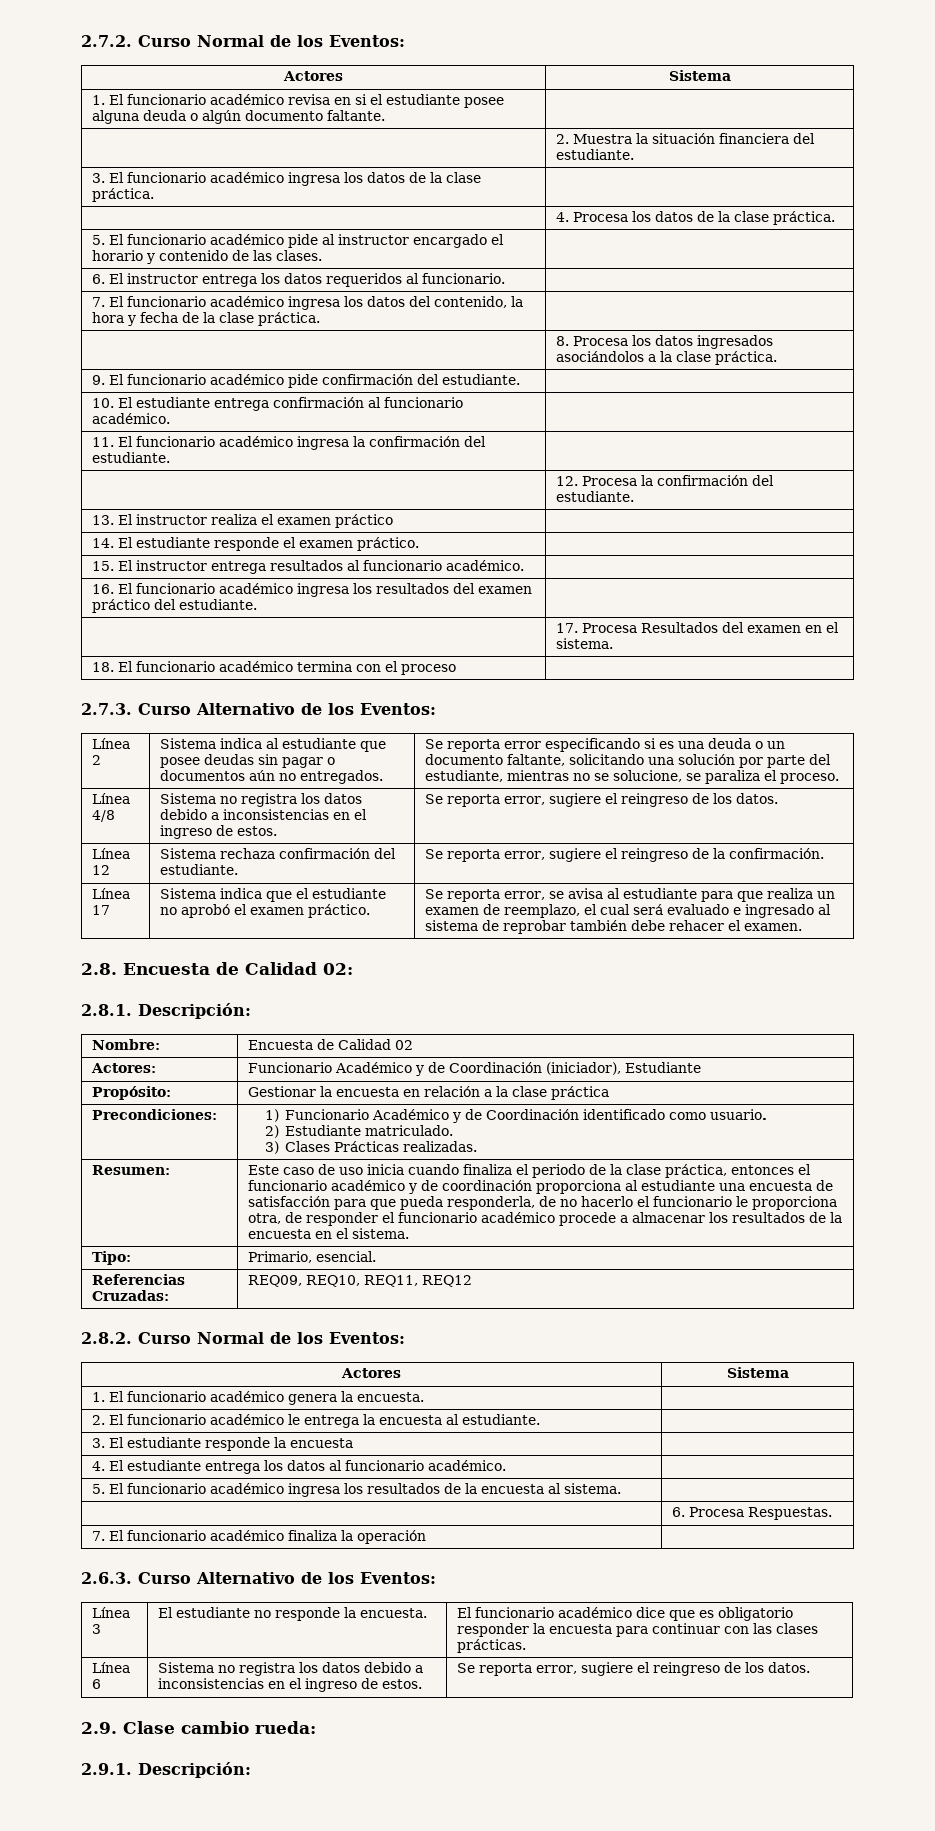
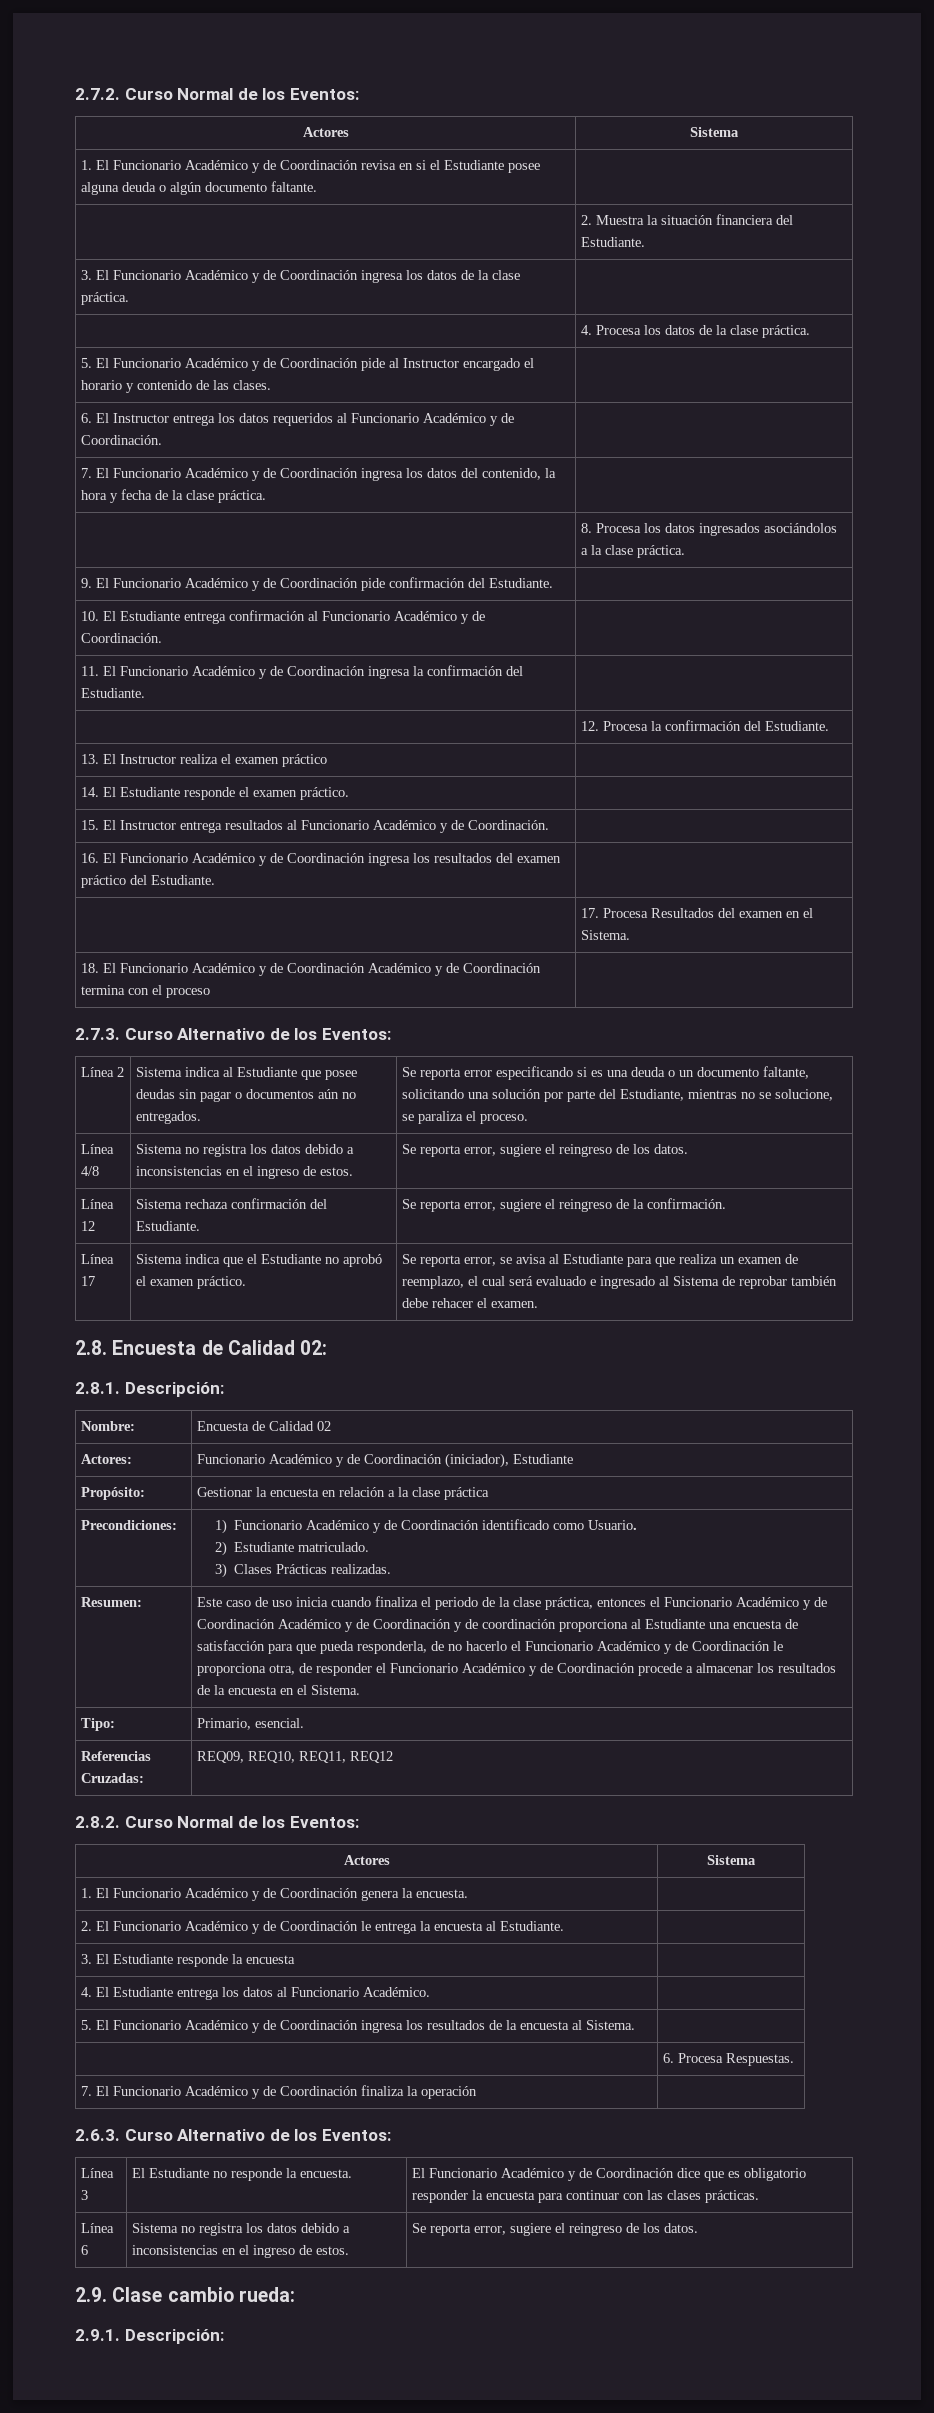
[127,94,285,105] funcionario académico -> [113,160,359,173] Funcionario Académico y de Coordinación
[386,94,461,105] estudiante -> [444,160,505,170] Estudiante
[556,149,635,160] [92,172,285,183] estudiante. // 3. El funcionario académico -> [581,237,646,247] [81,270,359,283] Estudiante. // 3. El Funcionario Académico y de Coordinación
[127,234,285,245] funcionario académico -> [113,358,359,371] Funcionario Académico y de Coordinación
[338,234,410,245] instructor -> [403,358,460,368] Instructor
[127,273,199,284] instructor -> [113,413,170,423] Instructor
[422,273,506,284] [92,296,285,307] funcionario. | // 7. El funcionario académico -> [351,413,515,426] [81,435,163,445] [81,468,359,481] Funcionario Académico y de Coordinación. | // 7. El Funcionario Académico y de Coordinación
[127,374,285,385] funcionario académico -> [113,578,359,591] Funcionario Académico y de Coordinación
[442,374,521,385] estudiante. -> [489,578,554,588] Estudiante.
[136,397,211,408] estudiante -> [120,611,181,621] Estudiante
[384,397,464,408] [92,413,171,424] [92,436,294,447] funcionario académico. | // 11. El funcionario académico -> [322,611,486,624] [81,633,163,643] [81,666,366,679] Funcionario Académico y de Coordinación. | // 11. El Funcionario Académico y de Coordinación
[92,452,171,463] estudiante. -> [81,688,146,698] Estudiante.
[556,491,635,502] estudiante. -> [765,721,830,731] Estudiante.
[136,514,208,525] instructor -> [120,754,177,764] Instructor
[136,537,211,548] estudiante -> [120,787,181,797] Estudiante
[136,560,208,571] instructor -> [120,820,177,830] Instructor
[363,560,525,571] [92,583,294,594] funcionario académico. | // 16. El funcionario académico -> [301,820,550,833] [81,853,366,866] Funcionario Académico y de Coordinación. | // 16. El Funcionario Académico y de Coordinación
[179,599,258,610] estudiante. -> [151,875,216,885] Estudiante.
[556,638,614,649] sistema. -> [581,930,631,940] Sistema.
[136,661,294,672] funcionario académico -> [120,963,542,976] Funcionario Académico y de Coordinación Académico y de Coordinación
[282,738,357,749] estudiante -> [237,1067,298,1077] Estudiante
[425,770,504,782] estudiante, -> [620,1089,685,1101] Estudiante,
[160,864,239,875] estudiante. -> [136,1221,201,1231] Estudiante.
[312,888,387,899] estudiante -> [261,1254,322,1264] Estudiante
[623,888,698,899] estudiante -> [563,1254,624,1264] Estudiante
[425,920,479,931] sistema -> [673,1276,720,1286] Sistema
[710,1109,768,1120] usuario. -> [587,1520,637,1530] Usuario.
[248,1180,406,1191] funcionario académico -> [664,1597,828,1610] [197,1619,452,1632] Funcionario Académico y de Coordinación Académico y de Coordinación
[641,1180,716,1191] estudiante -> [645,1619,706,1629] Estudiante
[653,1196,733,1207] funcionario -> [525,1641,771,1654] Funcionario Académico y de Coordinación
[398,1212,556,1223] funcionario académico -> [390,1663,636,1676] Funcionario Académico y de Coordinación
[352,1228,410,1239] sistema. -> [311,1685,361,1695] Sistema.
[127,1391,285,1402] funcionario académico -> [113,1888,359,1901] Funcionario Académico y de Coordinación
[127,1414,285,1425] funcionario académico -> [113,1921,359,1934] Funcionario Académico y de Coordinación
[462,1414,541,1425] [92,1437,202,1448] estudiante. | // 3. El estudiante -> [500,1921,565,1931] [81,1954,174,1964] Estudiante. | // 3. El Estudiante
[127,1460,202,1471] estudiante -> [113,1987,174,1997] Estudiante
[345,1460,507,1471] [92,1483,285,1494] funcionario académico. | // 5. El funcionario académico -> [291,1987,431,1997] [81,2020,359,2033] Funcionario Académico. | // 5. El Funcionario Académico y de Coordinación
[564,1483,622,1494] sistema. -> [586,2020,636,2030] Sistema.
[127,1530,285,1541] funcionario académico -> [113,2086,359,2099] Funcionario Académico y de Coordinación
[176,1607,251,1618] estudiante -> [149,2168,210,2178] Estudiante
[475,1607,633,1618] funcionario académico -> [429,2168,675,2181] Funcionario Académico y de Coordinación

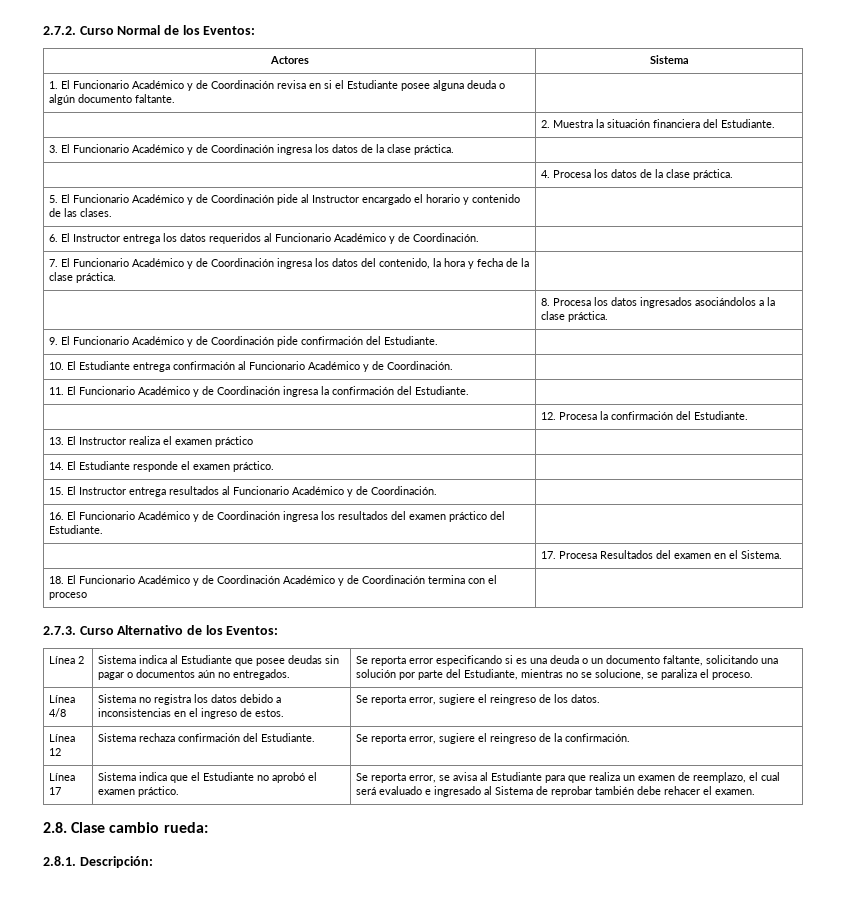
[112,1340,328,1355] [75,1382,224,1397] [81,1421,136,1431] [197,1421,332,1431] [81,1454,133,1464] [197,1453,574,1468] [81,1487,146,1500] [197,1487,490,1500] [81,1520,178,1530] [214,1519,637,1534] [214,1541,369,1556] [214,1563,391,1578] [81,1597,143,1607] [197,1596,828,1610] [197,1619,799,1632] [197,1640,784,1654] [197,1663,837,1676] [197,1685,361,1695] [81,1718,116,1731] [197,1718,305,1730] [81,1751,152,1761] [81,1773,145,1783] [197,1751,394,1763] [75,1816,359,1828] [343,1855,390,1865] [707,1855,756,1865] [81,1888,469,1901] [81,1921,565,1934] [81,1954,296,1967] [81,1987,431,2000] [81,2020,636,2033] [663,2053,795,2066] [81,2085,478,2099] [75,2129,391,2141] [81,2168,115,2178] [81,2190,89,2200] [132,2168,353,2181] [412,2168,807,2181] [412,2190,760,2203] [81,2223,115,2233] [81,2245,89,2255] [132,2223,351,2236] [132,2245,350,2258] [412,2223,699,2236] [75,2287,107,2302] Encuesta de Calidad 02: // 2.8.1. Descripción: // Nombre: | Encuesta de Calidad 02 // Actores: | Funcionario Académico y de Coordinación (iniciador), Estudiante // Propósito: | Gestionar la encuesta en relación a la clase práctica // Precondiciones: | 1) Funcionario Académico y de Coordinación identificado como Usuario. // 2) Estudiante matriculado. // 3) Clases Prácticas realizadas. // Resumen: | Este caso de uso inicia cuando finaliza el periodo de la clase práctica, entonces el Funcionario Académico y de Coordinación Académico y de Coordinación y de coordinación proporciona al Estudiante una encuesta de satisfacción para que pueda responderla, de no hacerlo el Funcionario Académico y de Coordinación le proporciona otra, de responder el Funcionario Académico y de Coordinación procede a almacenar los resultados de la encuesta en el Sistema. // Tipo: | Primario, esencial. // Referencias Cruzadas: | REQ09, REQ10, REQ11, REQ12 // 2.8.2. Curso Normal de los Eventos: // Actores | Sistema // 1. El Funcionario Académico y de Coordinación genera la encuesta. | // 2. El Funcionario Académico y de Coordinación le entrega la encuesta al Estudiante. | // 3. El Estudiante responde la encuesta | // 4. El Estudiante entrega los datos al Funcionario Académico. | // 5. El Funcionario Académico y de Coordinación ingresa los resultados de la encuesta al Sistema. | // | 6. Procesa Respuestas. // 7. El Funcionario Académico y de Coordinación finaliza la operación | // 2.6.3. Curso Alternativo de los Eventos: // Línea 3 | El Estudiante no responde la encuesta. | El Funcionario Académico y de Coordinación dice que es obligatorio responder la encuesta para continuar con las clases prácticas. // Línea 6 | Sistema no registra los datos debido a inconsistencias en el ingreso de estos. | Se reporta error, sugiere el reingreso de los datos. // 2.9. -> (67, 827) none
[75,2329,120,2341] 2.9.1. -> [43,856,76,866] 2.8.1.

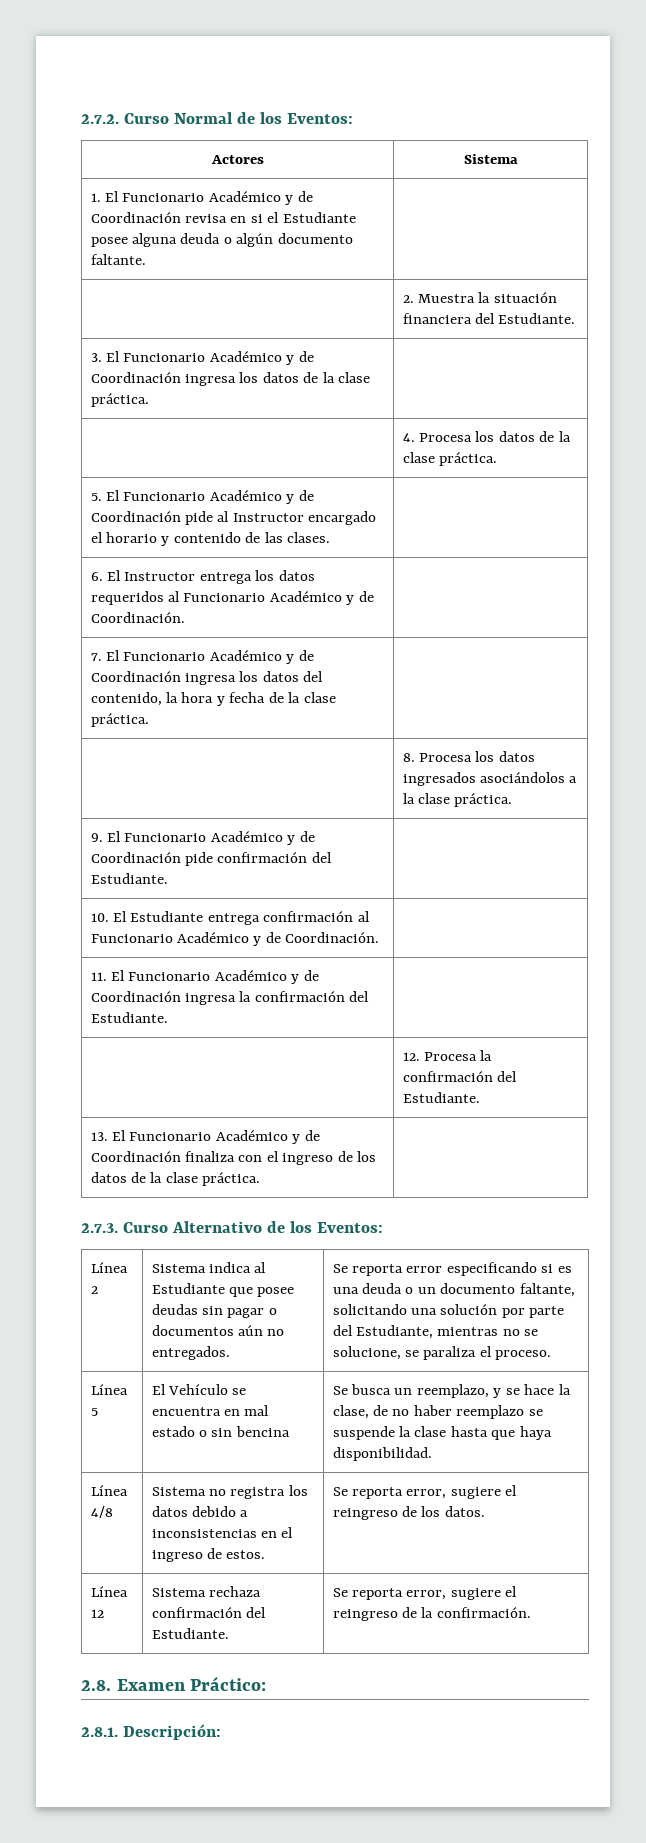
[79,436,254,447] [49,461,275,472] [49,486,438,497] [49,511,506,522] [49,525,104,534] [541,550,783,559] [49,575,498,586] [49,592,88,600] Instructor realiza el examen práctico | // 14. El Estudiante responde el examen práctico. | // 15. El Instructor entrega resultados al Funcionario Académico y de Coordinación. | // 16. El Funcionario Académico y de Coordinación ingresa los resultados del examen práctico del Estudiante. | // | 17. Procesa Resultados del examen en el Sistema. // 18. El Funcionario Académico y de Coordinación Académico y de Coordinación termina con el proceso -> [129,1130,320,1144] [90,1151,377,1165] [90,1172,261,1186] Funcionario Académico y de Coordinación finaliza con el ingreso de los datos de la clase práctica.
(754, 676) none -> [90,1384,128,1395] [90,1408,98,1416] [151,1384,247,1395] [151,1405,270,1416] [151,1426,290,1437] [332,1384,571,1398] [332,1405,543,1419] [332,1426,552,1440] [332,1447,432,1461] // Línea 5 | El Vehículo se encuentra en mal estado o sin bencina | Se busca un reemplazo, y se hace la clase, de no haber reemplazo se suspende la clase hasta que haya disponibilidad.
[49,773,76,781] [49,787,62,795] [98,772,318,783] [98,786,180,797] [356,772,781,783] [356,786,756,797] [43,822,208,833] // Línea 17 | Sistema indica que el Estudiante no aprobó el examen práctico. | Se reporta error, se avisa al Estudiante para que realiza un examen de reemplazo, el cual será evaluado e ingresado al Sistema de reprobar también debe rehacer el examen. // 2.8. Clase cambio rueda: -> [81,1676,267,1691] // 2.8. Examen Práctico:

